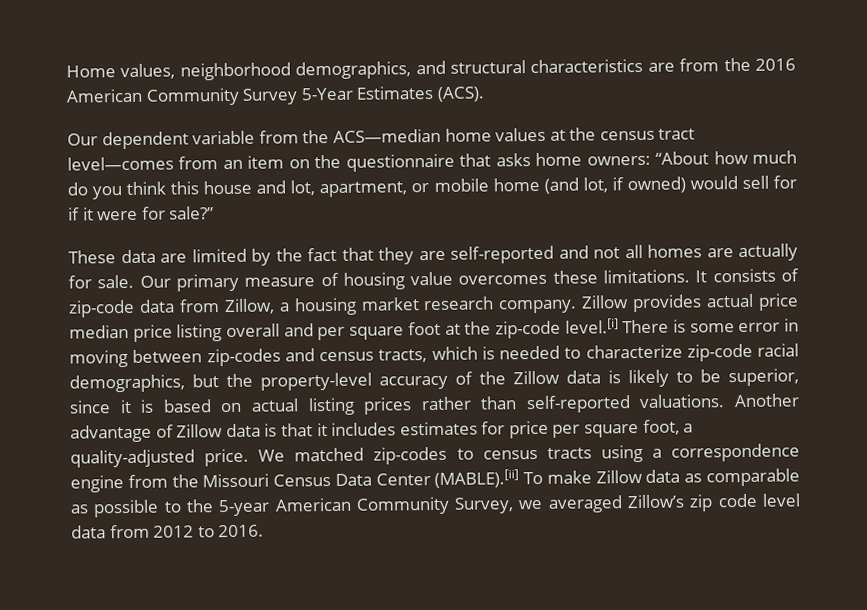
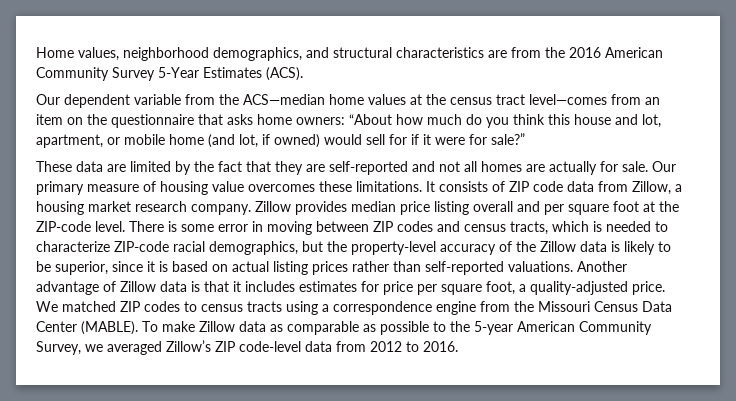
[68,299,135,318] zip-code -> [509,181,563,192] ZIP code
[706,293,799,311] actual price -> (347, 208) none
[494,318,619,339] zip-code level.[i] -> [36,221,125,232] ZIP-code level.
[206,348,281,367] zip-codes -> [373,221,433,232] ZIP codes
[686,343,753,362] zip-code -> [114,241,169,252] ZIP-code
[373,446,448,465] zip-codes -> [120,301,180,312] ZIP codes
[434,469,520,488] (MABLE).[ii] -> [81,321,138,335] (MABLE).
[689,493,800,512] zip code level -> [215,341,301,352] ZIP code-level

